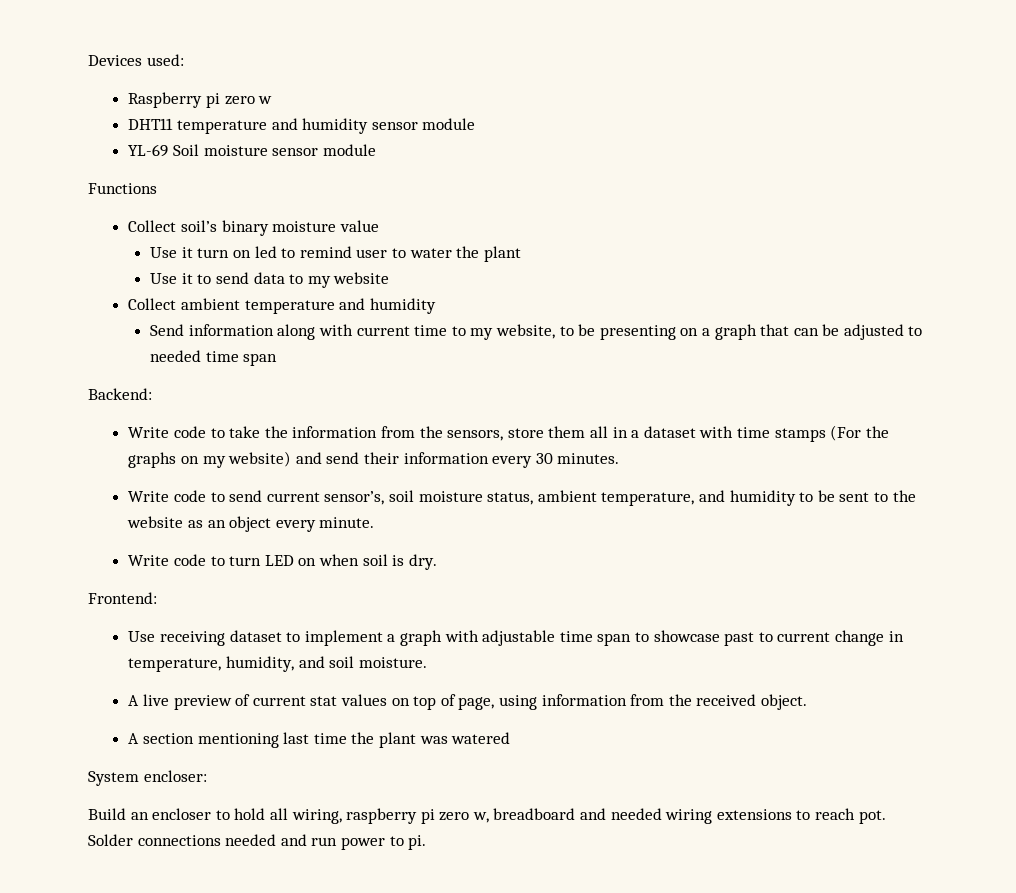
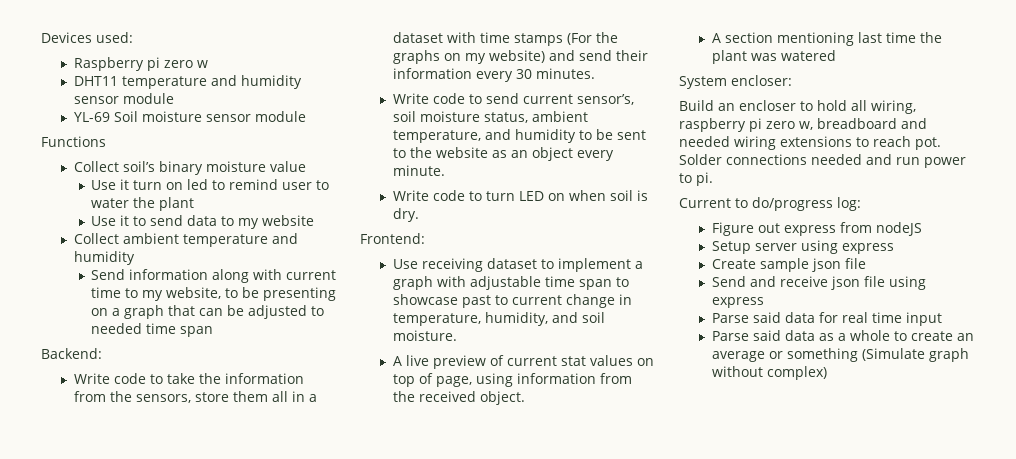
(427, 842) none -> [679,197,861,211] [711,222,922,236] [711,240,894,254] [711,258,866,272] [711,276,926,290] [711,297,764,308] [711,312,942,326] [711,330,974,341] [711,348,969,362] [711,366,827,380] // Current to do/progress log: // Figure out express from nodeJS // Setup server using express // Create sample json file // Send and receive json file using express // Parse said data for real time input // Parse said data as a whole to create an average or something (Simulate graph without complex)

